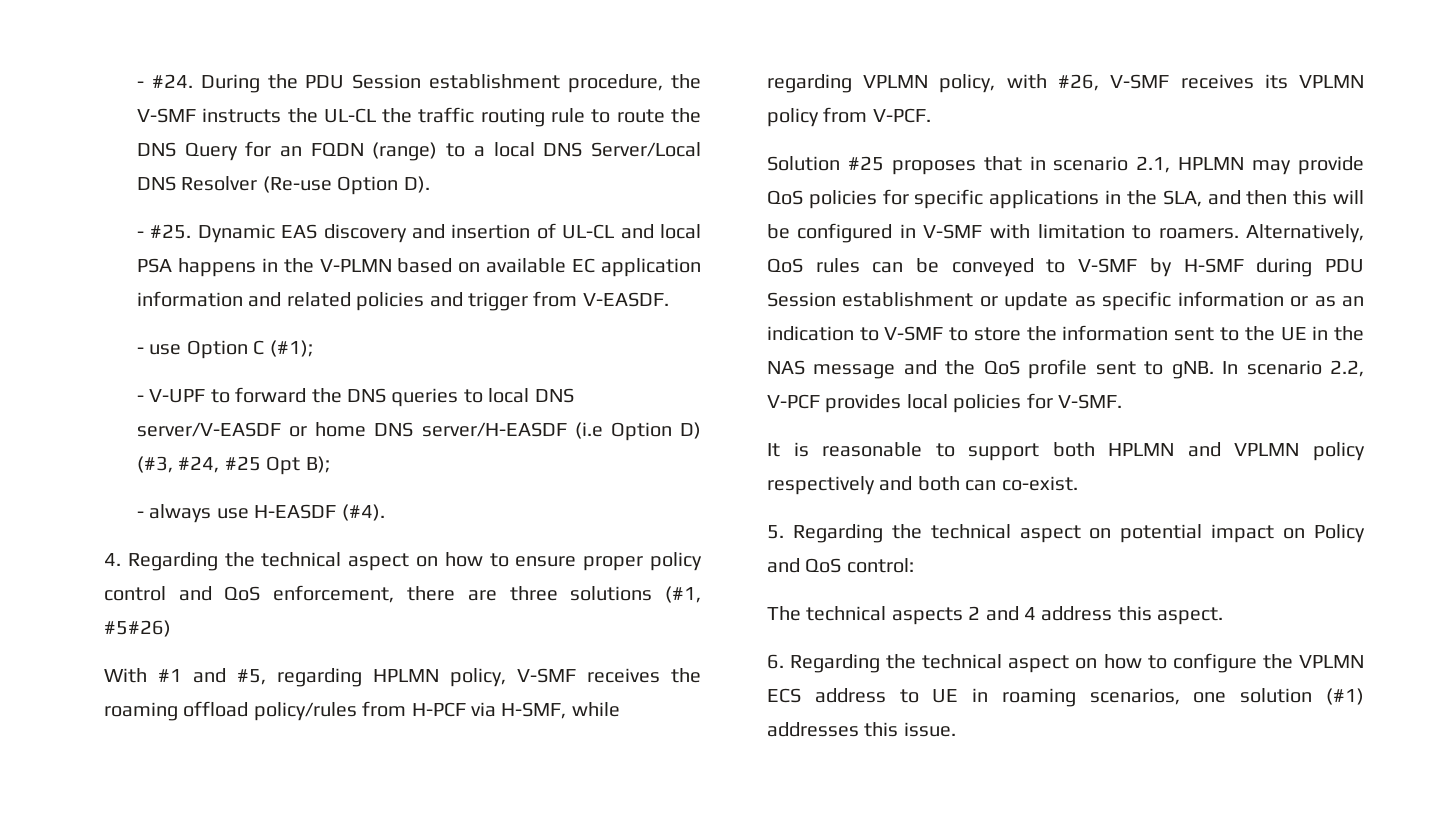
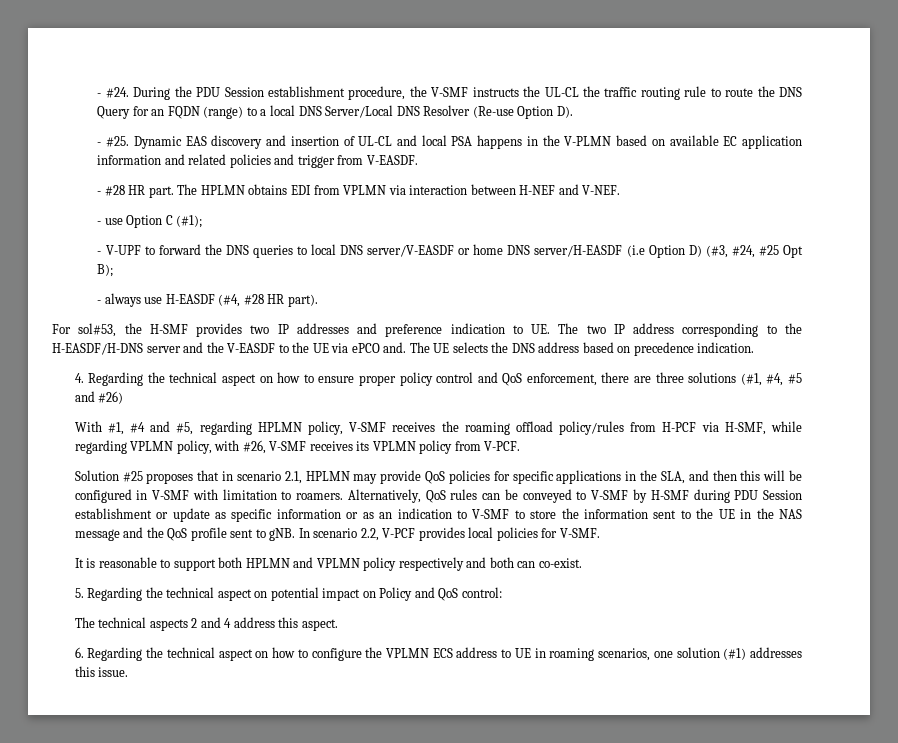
(669, 299) none -> [97,184,621,198] // - #28 HR part. The HPLMN obtains EDI from VPLMN via interaction between H-NEF and V-NEF.
[341,504,385,521] (#4). -> [218,294,318,307] [52,323,803,337] [52,342,755,356] (#4, #28 HR part). // For sol#53, the H-SMF provides two IP addresses and preference indication to UE. The two IP address corresponding to the H-EASDF/H-DNS server and the V-EASDF to the UE via ePCO and. The UE selects the DNS address based on precedence indication.
[103,620,171,637] #5#26) -> [766,373,802,386] [74,391,124,404] #4, #5 and #26)
[157,669,182,682] #1 -> [107,422,146,435] #1, #4

